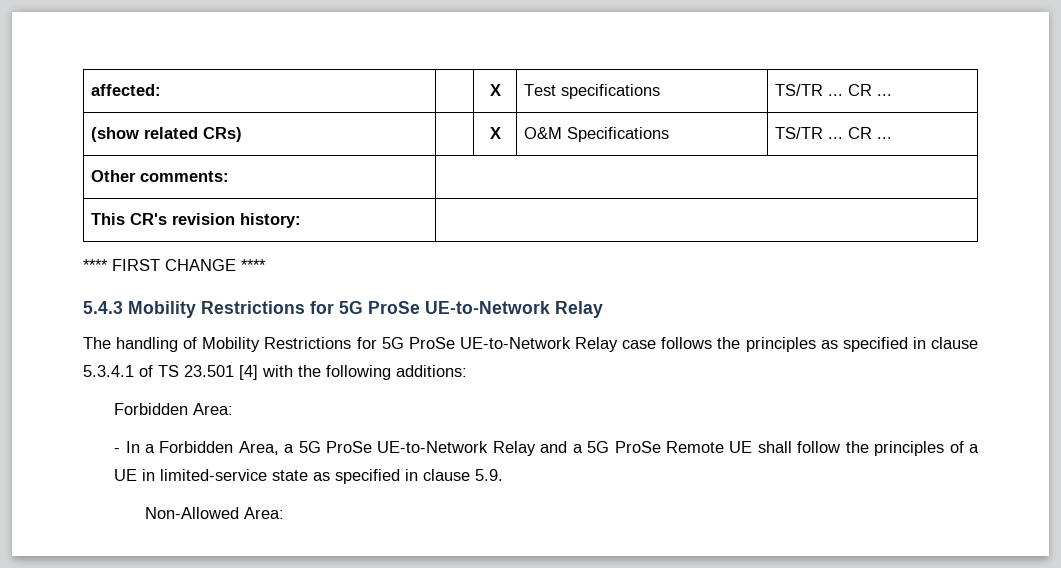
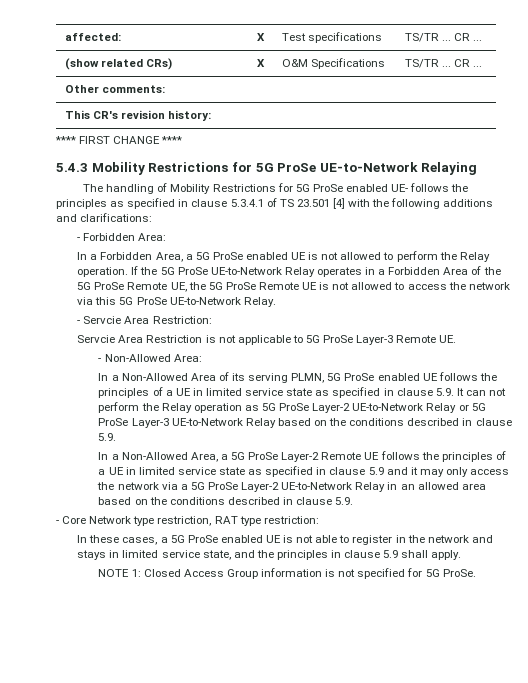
[555,301,603,318] Relay -> [420,162,477,175] Relaying
[459,337,657,352] UE-to-Network Relay case -> [346,184,409,192] enabled UE-
[396,365,467,377] additions: // -> [443,199,494,207] [56,213,153,222] [77,237,81,241] additions and clarifications: // -
[114,448,121,453] - -> (167, 237) none
[377,441,979,456] [114,469,268,481] UE-to-Network Relay and a 5G ProSe Remote UE shall follow the principles of a UE in limited-service -> [245,251,490,262] [77,266,501,277] [77,282,510,292] [77,297,276,307] [77,316,212,324] [77,335,457,345] [98,354,202,362] [98,372,497,383] [98,387,284,398] enabled UE is not allowed to perform the Relay operation. If the 5G ProSe UE-to-Network Relay operates in a Forbidden Area of the 5G ProSe Remote UE, the 5G ProSe Remote UE is not allowed to access the network via this 5G ProSe UE-to-Network Relay. // - Servcie Area Restriction: // Servcie Area Restriction is not applicable to 5G ProSe Layer-3 Remote UE. // - Non-Allowed Area: // In a Non-Allowed Area of its serving PLMN, 5G ProSe enabled UE follows the principles of a UE in limited service
[145,507,285,519] // Non-Allowed Area: -> [456,388,507,396] [98,402,486,413] [98,418,512,428] [98,433,117,441] [98,451,506,462] [98,466,510,477] [97,482,486,492] [98,497,354,505] [56,516,319,526] [77,535,493,545] [77,550,462,560] [98,568,476,579] It can not perform the Relay operation as 5G ProSe Layer-2 UE-to-Network Relay or 5G ProSe Layer-3 UE-to-Network Relay based on the conditions described in clause 5.9. // In a Non-Allowed Area, a 5G ProSe Layer-2 Remote UE follows the principles of a UE in limited service state as specified in clause 5.9 and it may only access the network via a 5G ProSe Layer-2 UE-to-Network Relay in an allowed area based on the conditions described in clause 5.9. // - Core Network type restriction, RAT type restriction: // In these cases, a 5G ProSe enabled UE is not able to register in the network and stays in limited service state, and the principles in clause 5.9 shall apply. // NOTE 1: Closed Access Group information is not specified for 5G ProSe.

